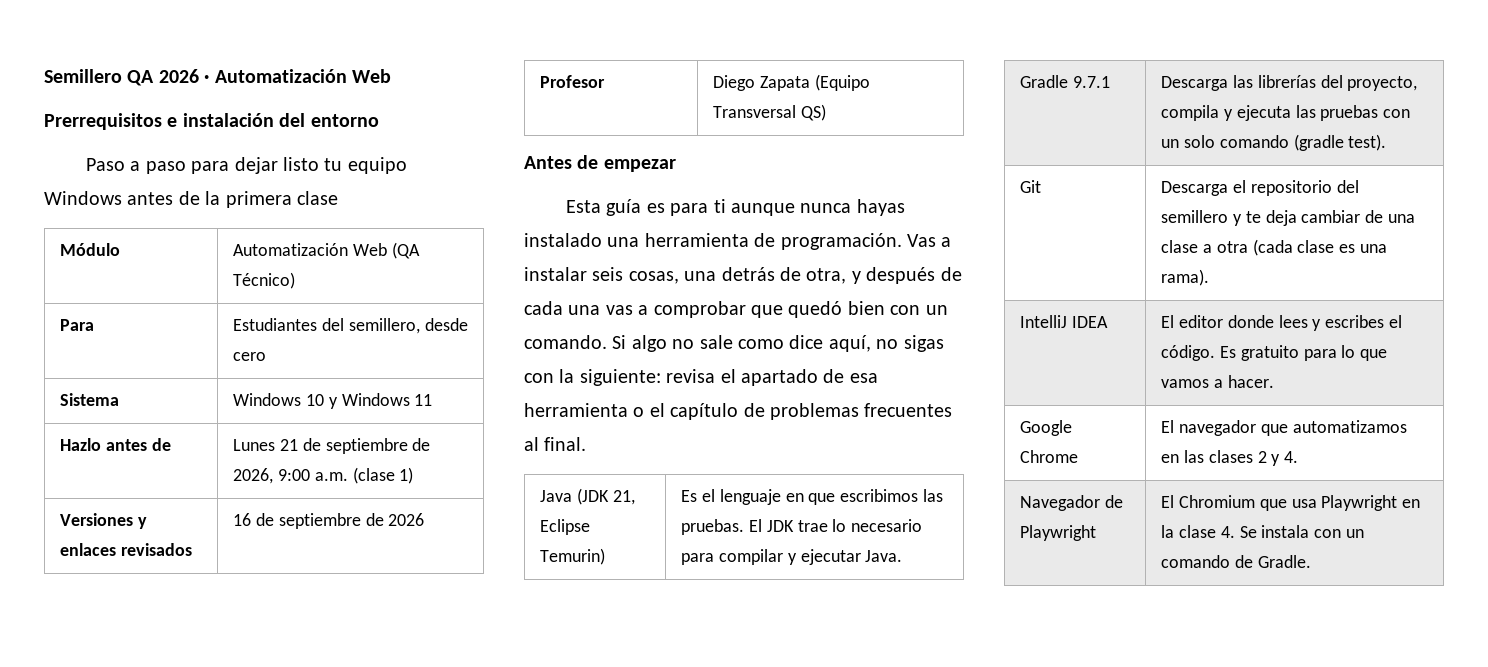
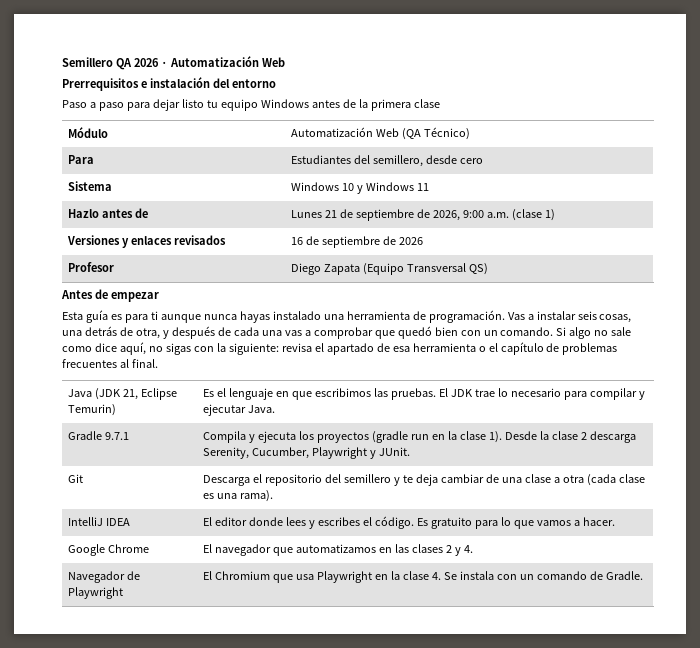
[1160,75,1418,91] [1160,105,1411,121] [1160,134,1387,151] Descarga las librerías del proyecto, compila y ejecuta las pruebas con un solo comando (gradle test). -> [203,431,637,443] [203,447,411,459] Compila y ejecuta los proyectos (gradle run en la clase 1). Desde la clase 2 descarga Serenity, Cucumber, Playwright y JUnit.

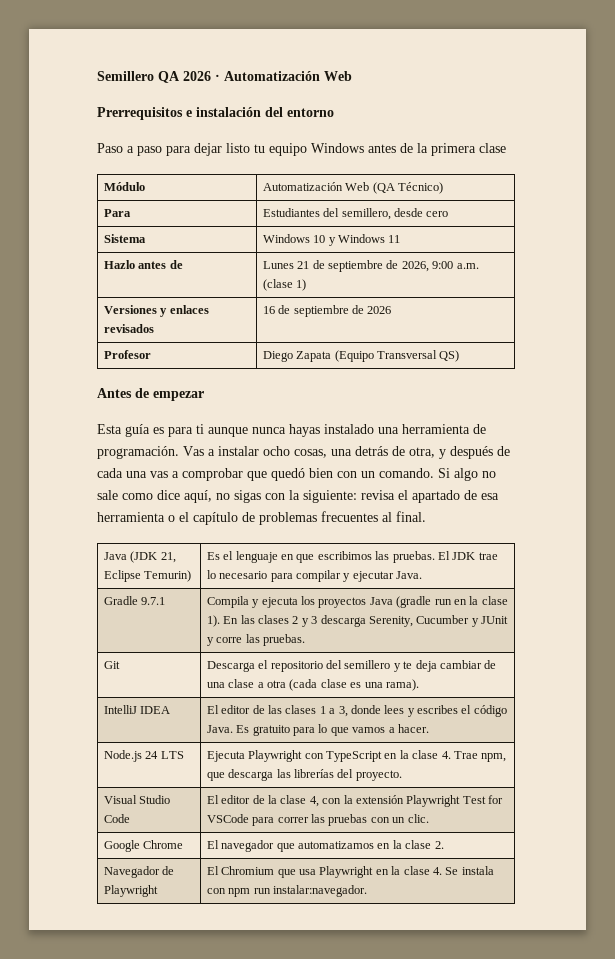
[577,311,597,320] seis -> [263,446,290,456] ocho
(370, 437) none -> [369,597,393,605] Java
[505,431,637,443] [203,447,411,459] Desde la clase 2 descarga Serenity, Cucumber, Playwright y JUnit. -> [223,615,509,627] [206,634,306,646] En las clases 2 y 3 descarga Serenity, Cucumber y JUnit y corre las pruebas.
(248, 521) none -> [252,705,348,717] de las clases 1 a 3,
[375,516,415,529] código. -> [473,705,507,717] [206,725,233,733] código Java.
(616, 521) none -> [103,750,184,762] [206,750,507,762] [206,769,402,781] [103,795,171,804] [103,814,130,823] [206,795,504,807] [206,814,429,826] // Node.js 24 LTS | Ejecuta Playwright con TypeScript en la clase 4. Trae npm, que descarga las librerías del proyecto. // Visual Studio Code | El editor de la clase 4, con la extensión Playwright Test for VSCode para correr las pruebas con un clic.
[395,544,474,556] las clases 2 y 4. -> [392,840,444,849] la clase 2.
[520,571,644,580] un comando de Gradle. -> [228,885,368,897] npm run instalar:navegador.

